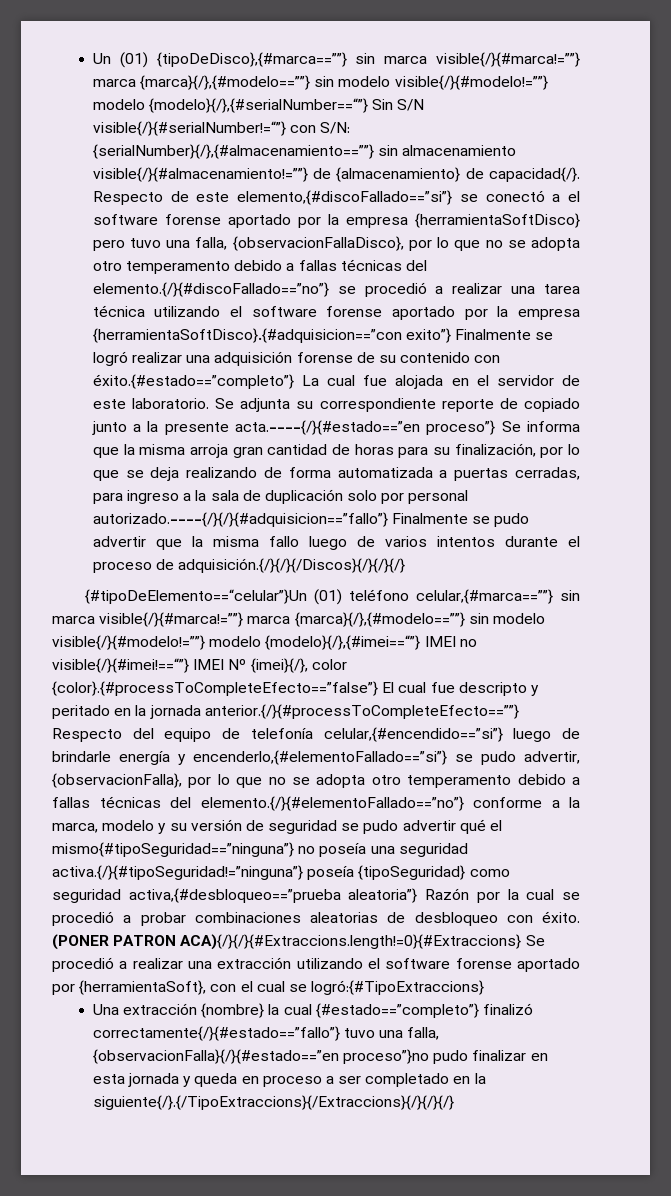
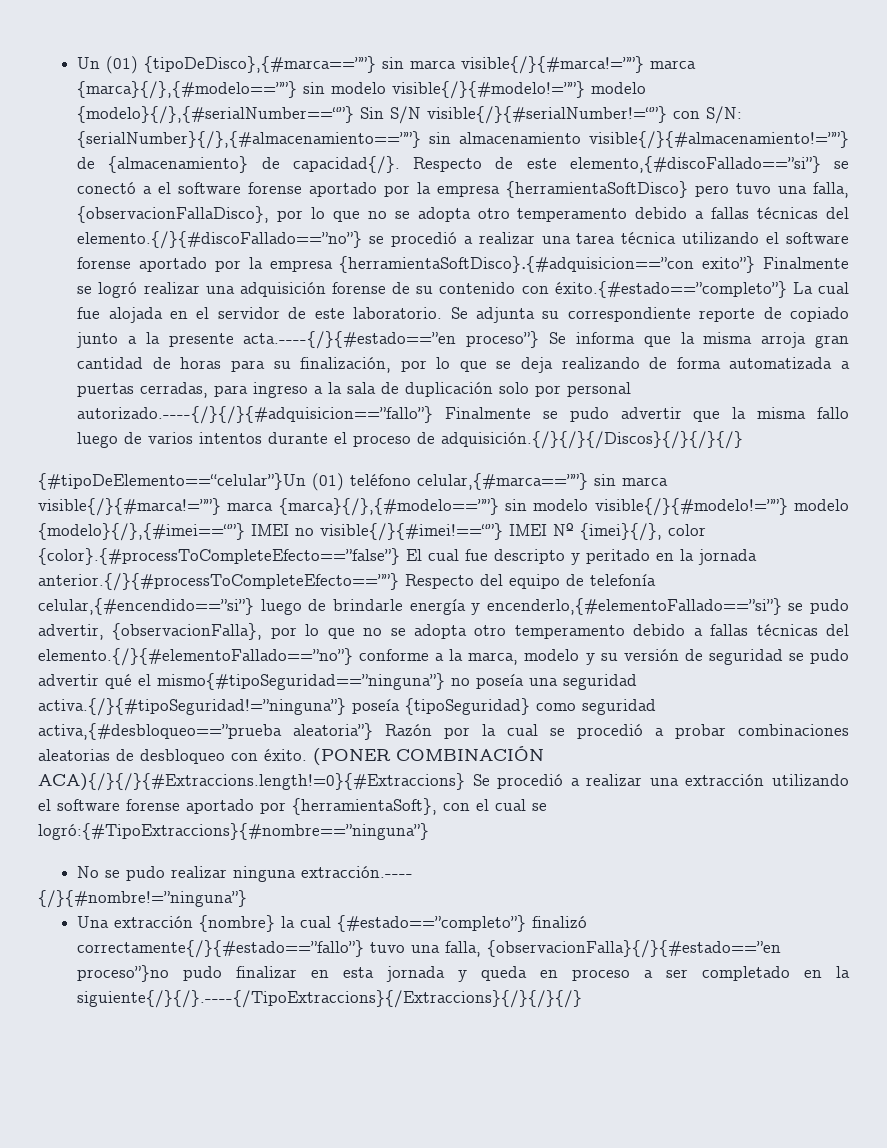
[113,935,177,946] PATRON -> [396,746,544,761] COMBINACIÓN
[311,980,485,995] logró:{#TipoExtraccions} -> [38,823,429,840] [77,866,414,882] [38,890,247,908] logró:{#TipoExtraccions}{#nombre==”ninguna”} // No se pudo realizar ninguna extracción.---- // {/}{#nombre!=”ninguna”}
[92,1095,454,1110] siguiente{/}.{/TipoExtraccions}{/Extraccions}{/}{/}{/} -> [77,990,583,1008] siguiente{/}{/}.----{/TipoExtraccions}{/Extraccions}{/}{/}{/}

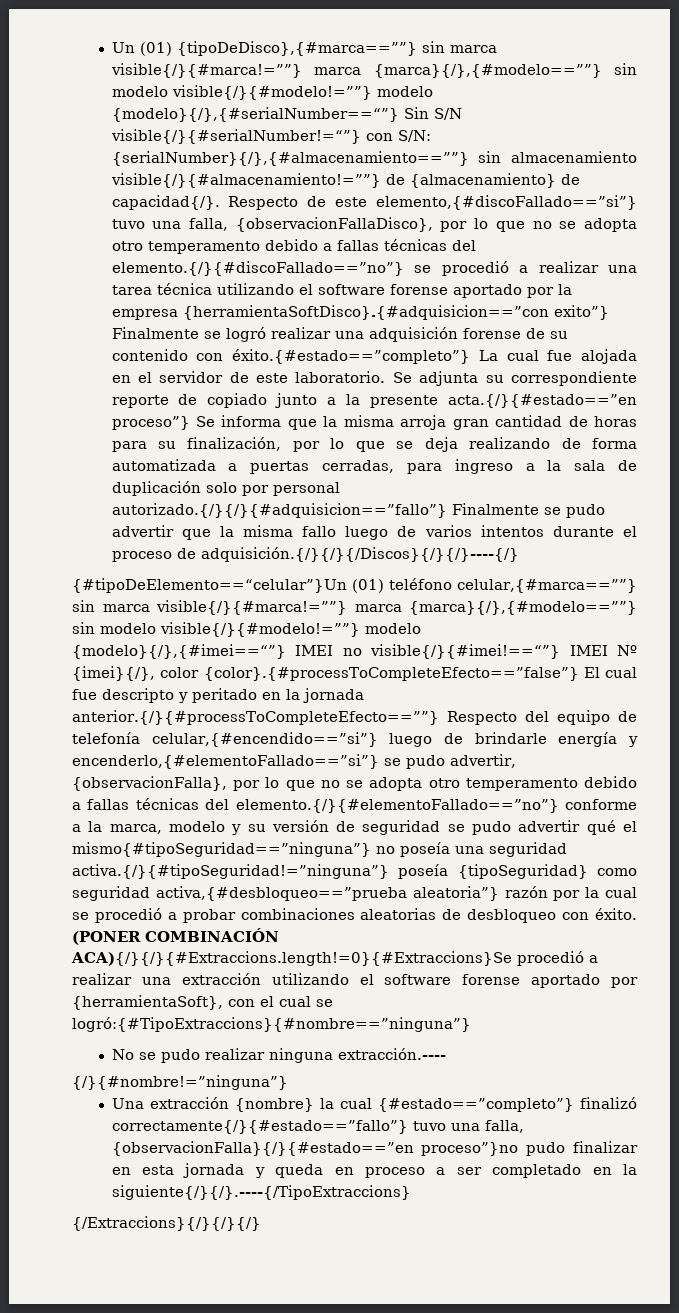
[834,161,849,169] [77,181,730,198] se conectó a el software forense aportado por la empresa {herramientaSoftDisco} pero -> (638, 202) none
[243,331,457,349] acta.----{/}{#estado==”en -> [448,394,637,408] acta.{/}{#estado==”en
[77,406,434,424] autorizado.----{/}{/}{#adquisicion==”fallo”} -> [111,503,447,518] autorizado.{/}{/}{#adquisicion==”fallo”}
[441,431,744,449] adquisición.{/}{/}{/Discos}{/}{/}{/} -> [200,547,519,562] adquisición.{/}{/}{/Discos}{/}{/}----{/}
[385,724,432,736] Razón -> [504,886,548,898] razón
[38,773,490,791] ACA){/}{/}{#Extraccions.length!=0}{#Extraccions} Se -> [71,951,512,966] ACA){/}{/}{#Extraccions.length!=0}{#Extraccions}Se
[77,990,583,1008] siguiente{/}{/}.----{/TipoExtraccions}{/Extraccions}{/}{/}{/} -> [111,1185,411,1200] [72,1216,261,1231] siguiente{/}{/}.----{/TipoExtraccions} // {/Extraccions}{/}{/}{/}

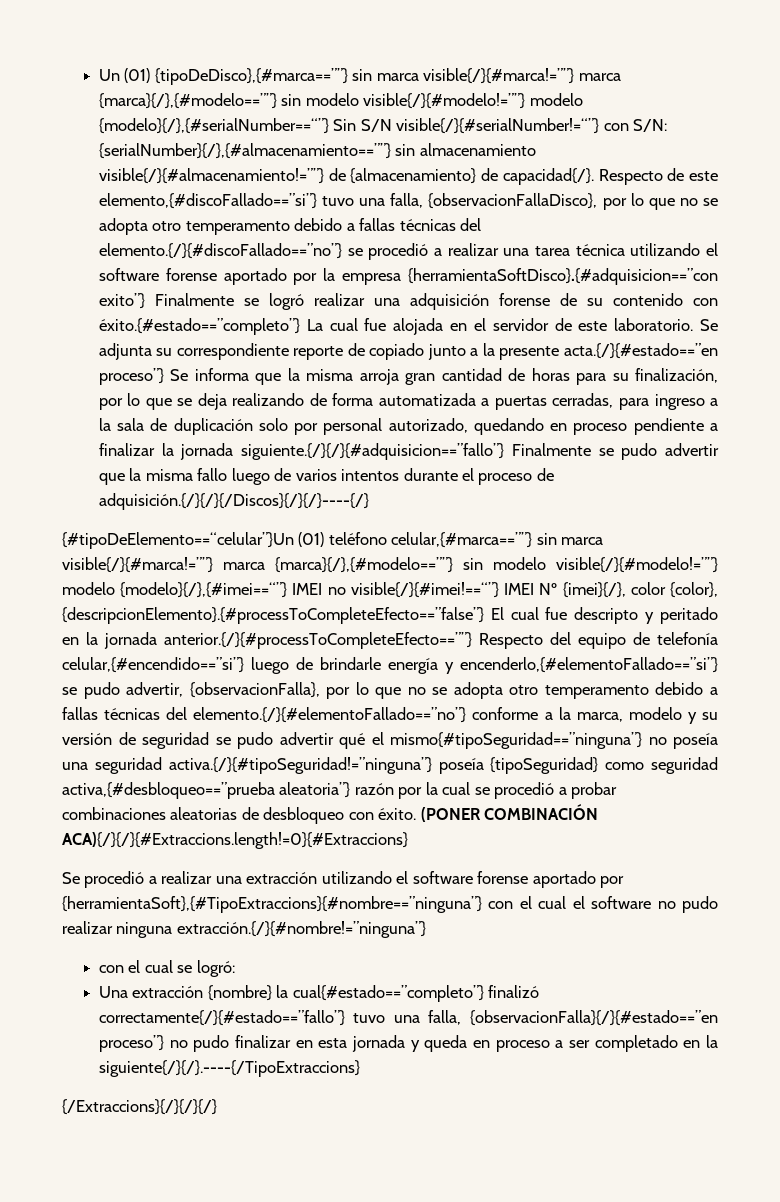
[111,503,447,518] autorizado.{/}{/}{#adquisicion==”fallo”} -> [388,418,718,435] [98,443,505,460] autorizado, quedando en proceso pendiente a finalizar la jornada siguiente.{/}{/}{#adquisicion==”fallo”}
[203,667,579,681] {color}.{#processToCompleteEfecto==”false”} -> [670,582,718,598] [62,607,484,624] {color}, {descripcionElemento}.{#processToCompleteEfecto==”false”}
[71,951,512,966] ACA){/}{/}{#Extraccions.length!=0}{#Extraccions}Se -> [62,832,408,849] [62,872,80,884] ACA){/}{/}{#Extraccions.length!=0}{#Extraccions} // Se
[72,995,333,1010] [72,1017,471,1032] [111,1048,446,1063] [72,1075,288,1090] {herramientaSoft}, con el cual se logró:{#TipoExtraccions}{#nombre==”ninguna”} // No se pudo realizar ninguna extracción.---- // {/}{#nombre!=”ninguna”} -> [62,896,719,913] [62,921,426,938] [98,960,235,977] {herramientaSoft},{#TipoExtraccions}{#nombre==”ninguna”} con el cual el software no pudo realizar ninguna extracción.{/}{#nombre!=”ninguna”} // con el cual se logró:
[339,1098,574,1112] cual {#estado==”completo”} -> [292,985,484,1002] cual{#estado==”completo”}
[421,1142,519,1156] proceso”}no -> [98,1035,188,1052] proceso”} no

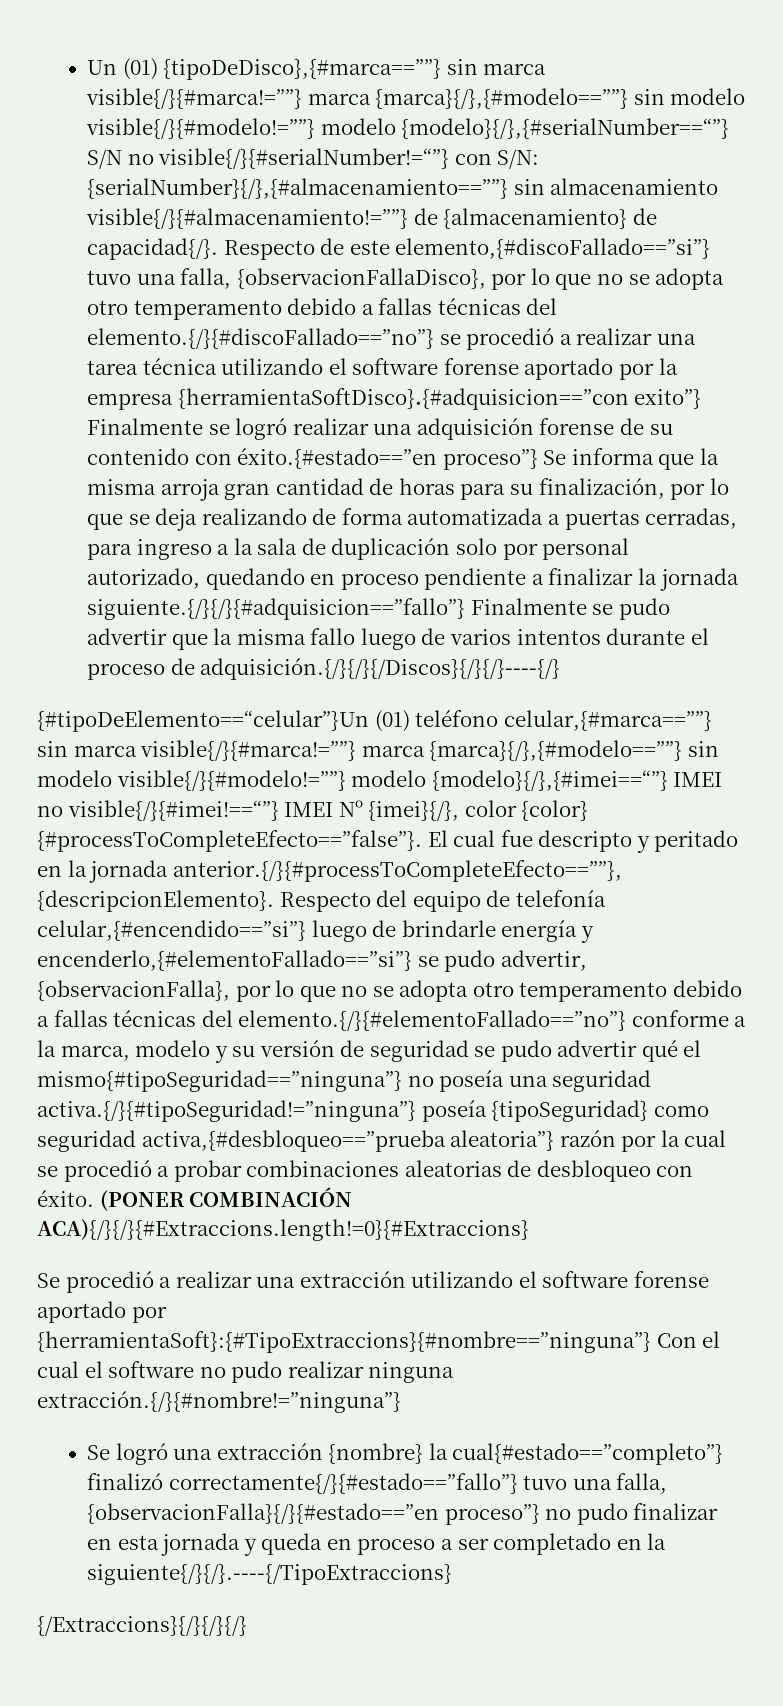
[333,119,392,132] Sin S/N -> [87,149,154,169] S/N no
[98,318,718,335] [98,343,719,360] éxito.{#estado==”completo”} La cual fue alojada en el servidor de este laboratorio. Se adjunta su correspondiente reporte de copiado junto a la presente acta.{/}{#estado==”en -> [237,448,438,469] éxito.{#estado==”en
[670,582,718,598] [62,607,484,624] {color}, {descripcionElemento}.{#processToCompleteEfecto==”false”} -> [521,800,589,821] [37,830,422,852] {color} {#processToCompleteEfecto==”false”}.
[164,632,473,649] anterior.{/}{#processToCompleteEfecto==””} -> [172,860,622,882] [37,890,274,912] anterior.{/}{#processToCompleteEfecto==””}, {descripcionElemento}.
[62,896,514,913] {herramientaSoft},{#TipoExtraccions}{#nombre==”ninguna”} con -> [37,1331,697,1353] {herramientaSoft}:{#TipoExtraccions}{#nombre==”ninguna”} Con
[98,960,235,977] [98,986,128,998] con el cual se logró: // Una -> [87,1443,213,1465] Se logró una

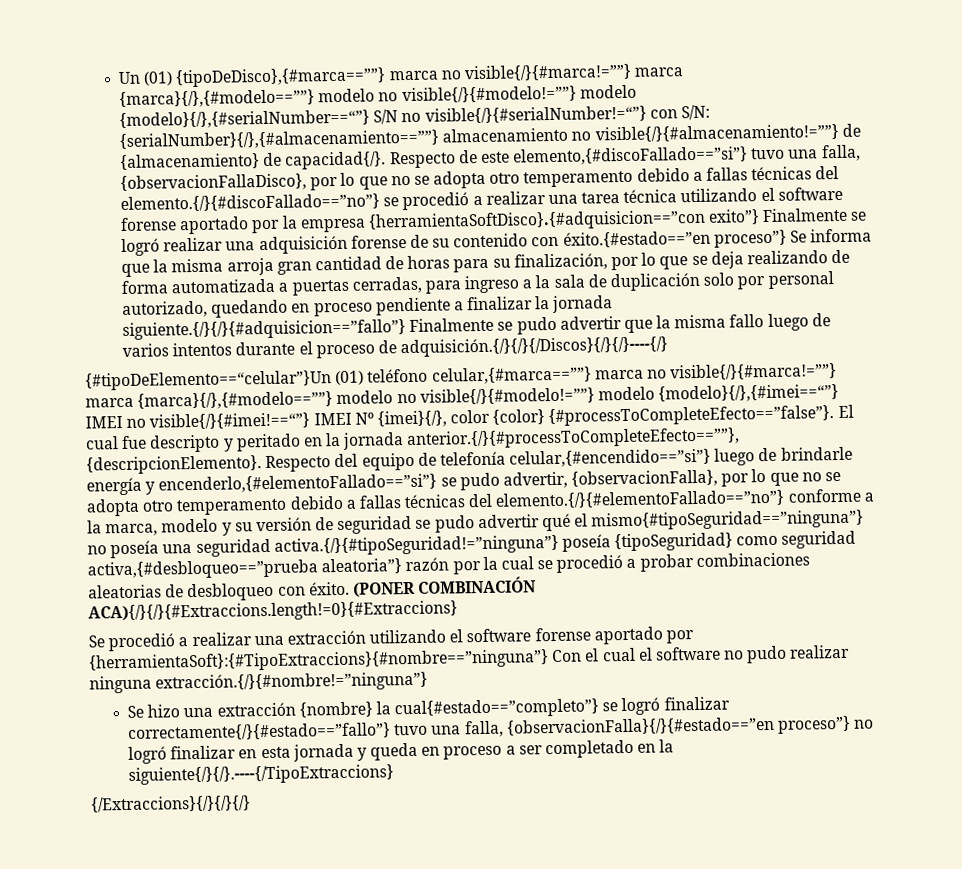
[446,59,547,75] [86,88,746,109] sin marca visible{/}{#marca!=””} marca {marca}{/},{#modelo==””} sin modelo -> [388,63,685,82] [118,88,399,109] marca no visible{/}{#marca!=””} marca {marca}{/},{#modelo==””} modelo no
[513,178,719,195] sin almacenamiento -> [442,127,592,143] almacenamiento no
[37,740,719,761] [37,770,112,787] sin marca visible{/}{#marca!=””} marca {marca}{/},{#modelo==””} sin modelo -> [594,363,838,381] [85,390,417,410] marca no visible{/}{#marca!=””} marca {marca}{/},{#modelo==””} modelo no
[115,1443,168,1465] logró -> [147,704,181,718] hizo
[87,1473,164,1490] finalizó -> [602,696,730,716] se logró finalizar
[576,1503,628,1525] pudo -> [127,746,167,764] logró

